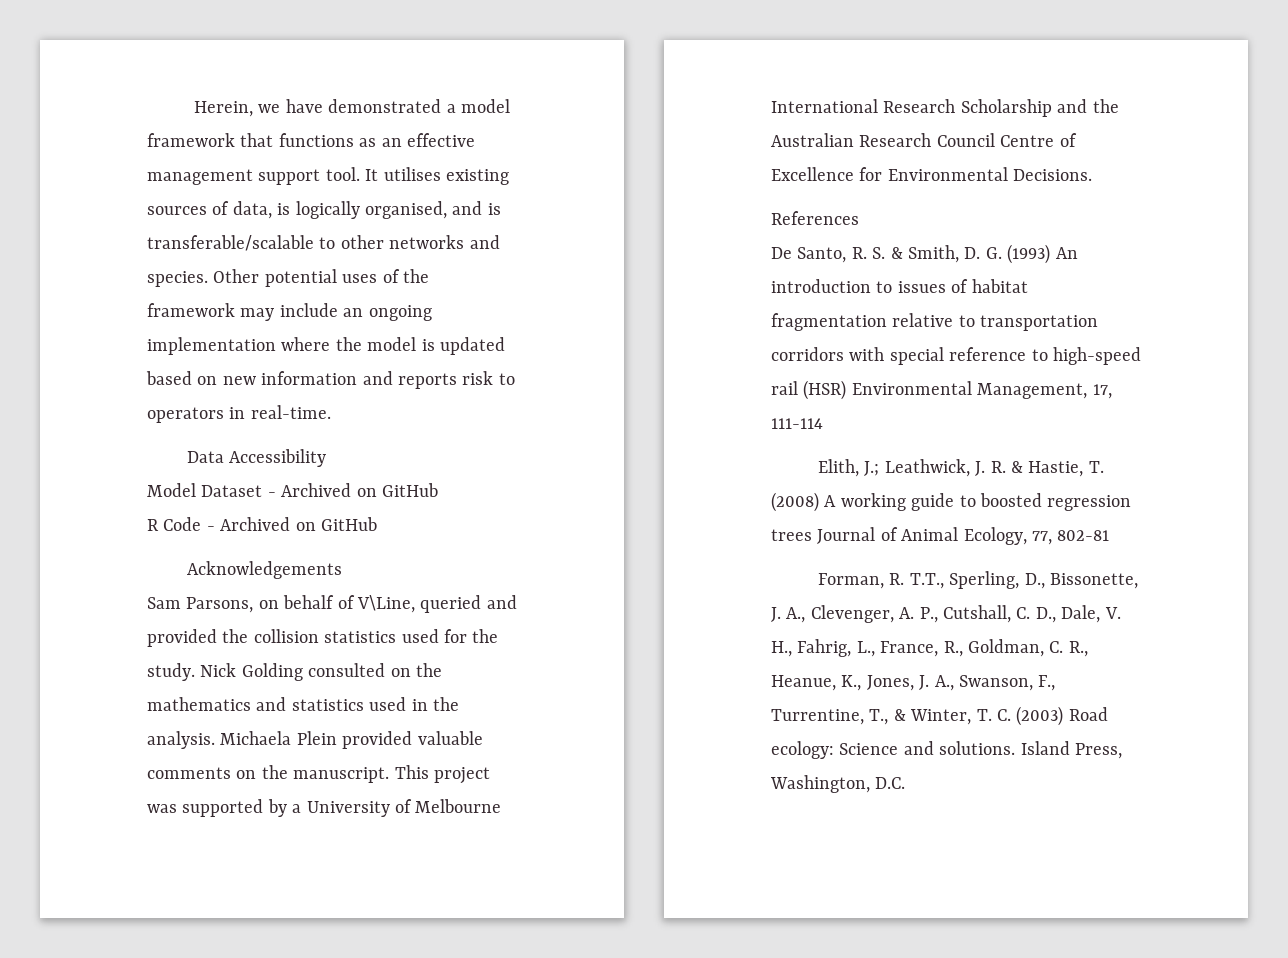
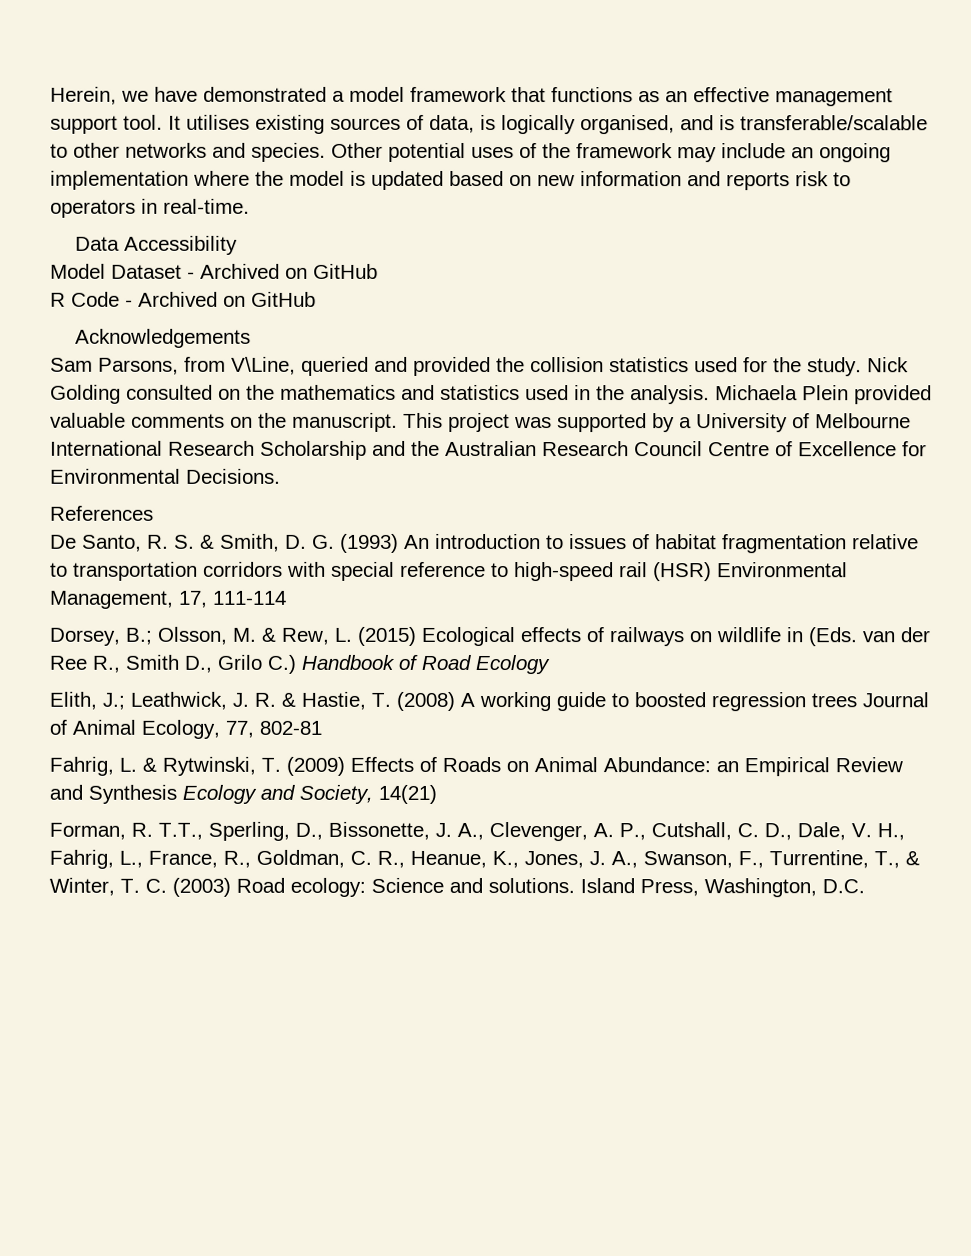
[258,595,355,609] on behalf of -> [184,356,226,372] from
(823, 423) none -> [49,626,931,647] [49,654,550,675] // Dorsey, B.; Olsson, M. & Rew, L. (2015) Ecological effects of railways on wildlife in (Eds. van der Ree R., Smith D., Grilo C.) Handbook of Road Ecology
(1110, 535) none -> [49,756,903,777] [49,784,437,804] // Fahrig, L. & Rytwinski, T. (2009) Effects of Roads on Animal Abundance: an Empirical Review and Synthesis Ecology and Society, 14(21)

